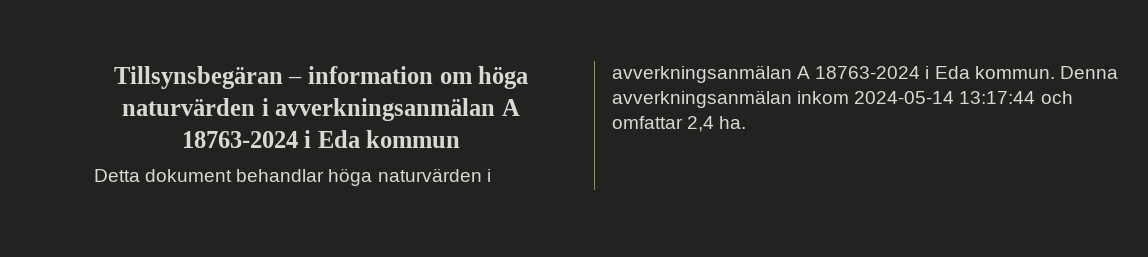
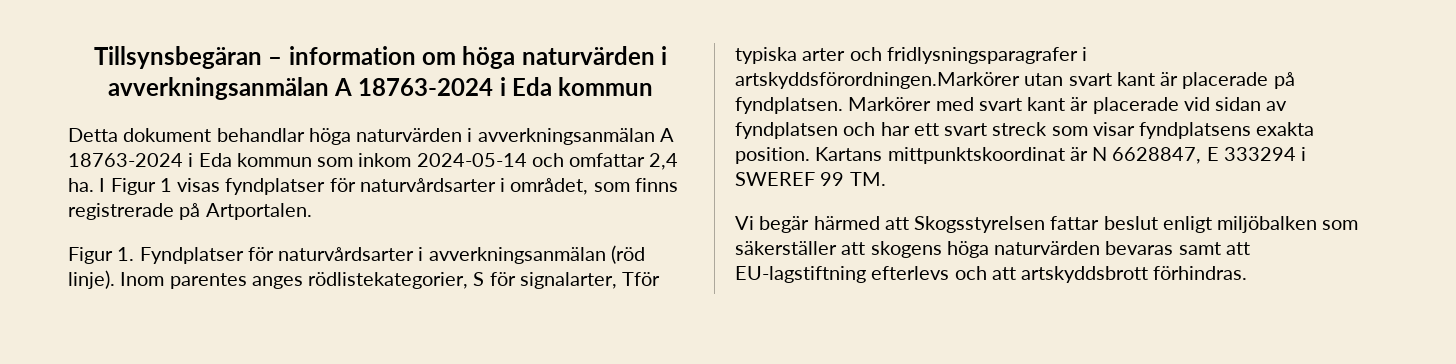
[974,66,1118,79] [612,90,792,108] kommun. Denna avverkningsanmälan -> [236,153,354,167] kommun som
[959,91,1036,104] 13:17:44 -> (527, 160) none
(747, 122) none -> [99,178,678,195] [68,203,312,220] [68,245,645,264] [68,270,661,289] [735,47,1088,64] [735,72,1295,89] [735,97,1288,114] [735,122,1315,139] [735,147,1307,164] [735,172,886,186] [735,216,1359,233] [735,241,1250,258] [735,266,1248,283] I Figur 1 visas fyndplatser för naturvårdsarter i området, som finns registrerade på Artportalen. // Figur 1. Fyndplatser för naturvårdsarter i avverkningsanmälan (röd linje). Inom parentes anges rödlistekategorier, S för signalarter, Tför typiska arter och fridlysningsparagrafer i artskyddsförordningen.Markörer utan svart kant är placerade på fyndplatsen. Markörer med svart kant är placerade vid sidan av fyndplatsen och har ett svart streck som visar fyndplatsens exakta position. Kartans mittpunktskoordinat är N 6628847, E 333294 i SWEREF 99 TM. // Vi begär härmed att Skogsstyrelsen fattar beslut enligt miljöbalken som säkerställer att skogens höga naturvärden bevaras samt att EU-lagstiftning efterlevs och att artskyddsbrott förhindras.

